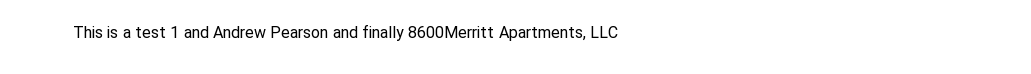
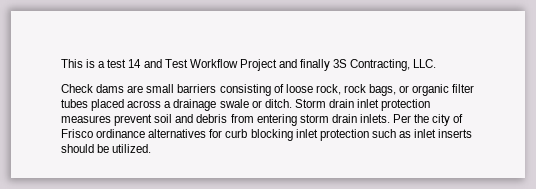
[170,24,618,41] 1 and Andrew Pearson and finally 8600Merritt Apartments, LLC -> [128,59,437,71] [61,84,475,96] [61,99,431,111] [61,114,464,126] [61,129,473,141] [61,144,152,153] 14 and Test Workflow Project and finally 3S Contracting, LLC. // Check dams are small barriers consisting of loose rock, rock bags, or organic filter tubes placed across a drainage swale or ditch. Storm drain inlet protection measures prevent soil and debris from entering storm drain inlets. Per the city of Frisco ordinance alternatives for curb blocking inlet protection such as inlet inserts should be utilized.

